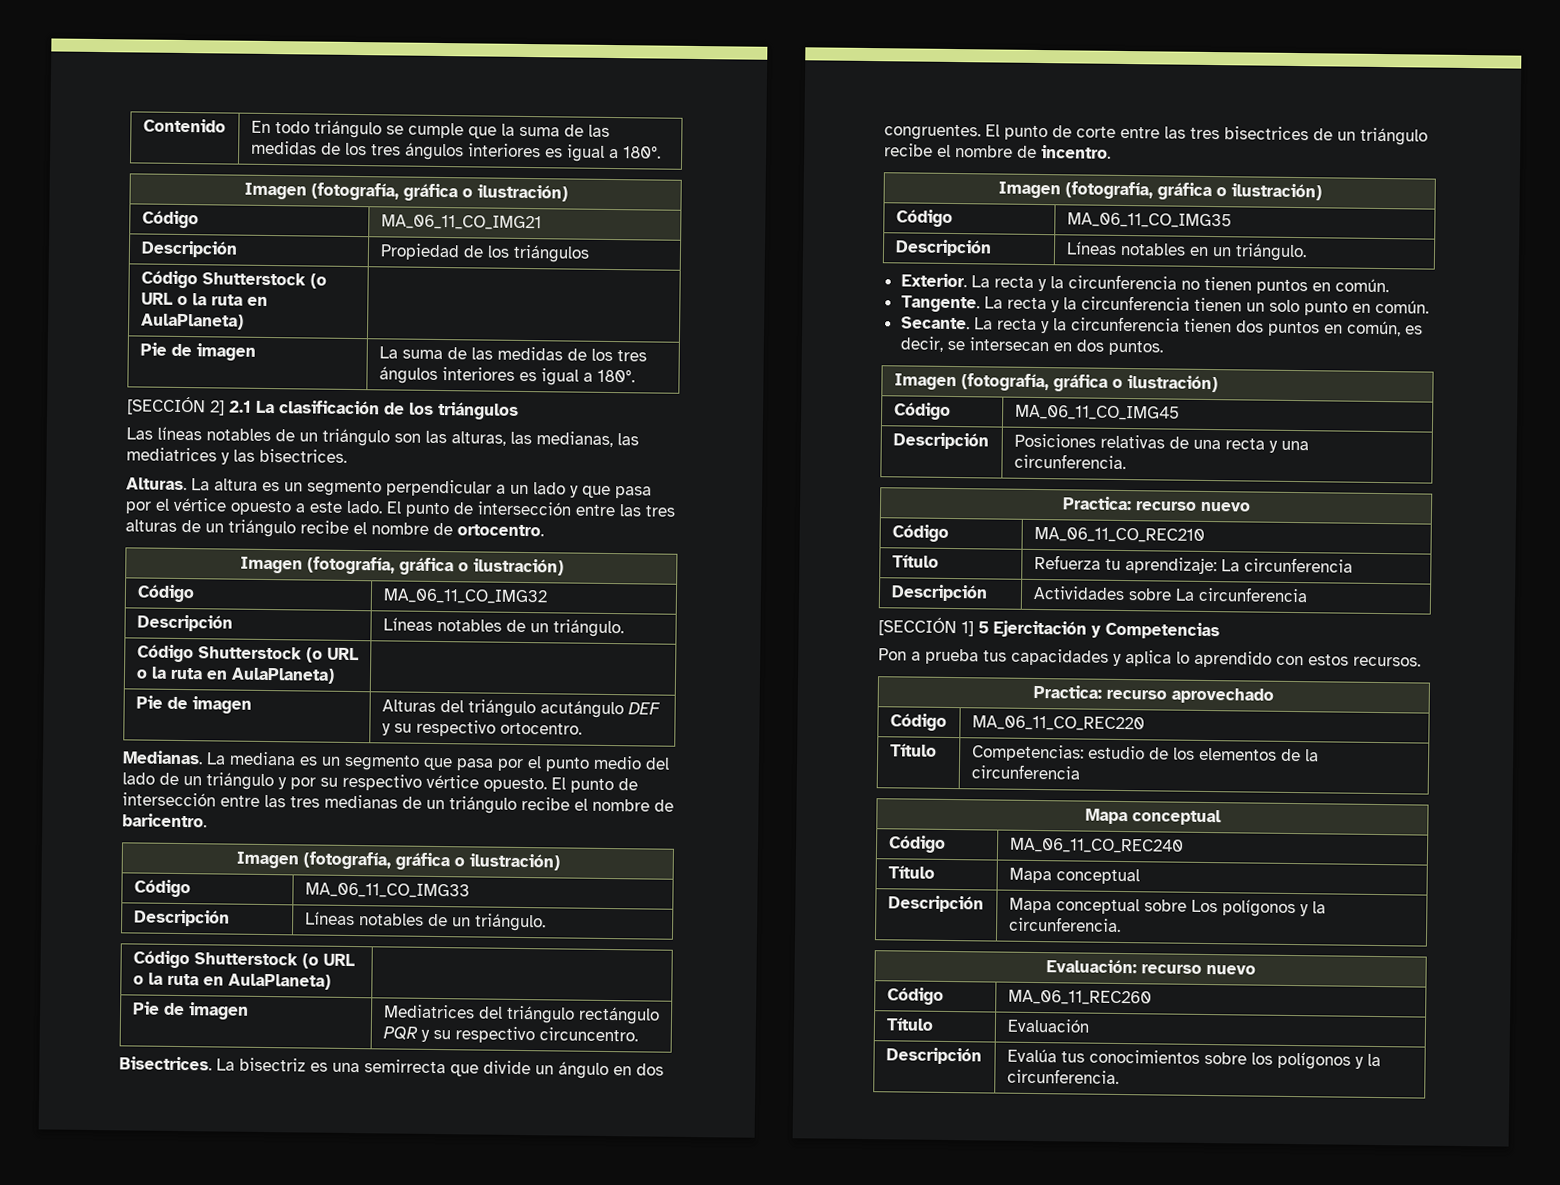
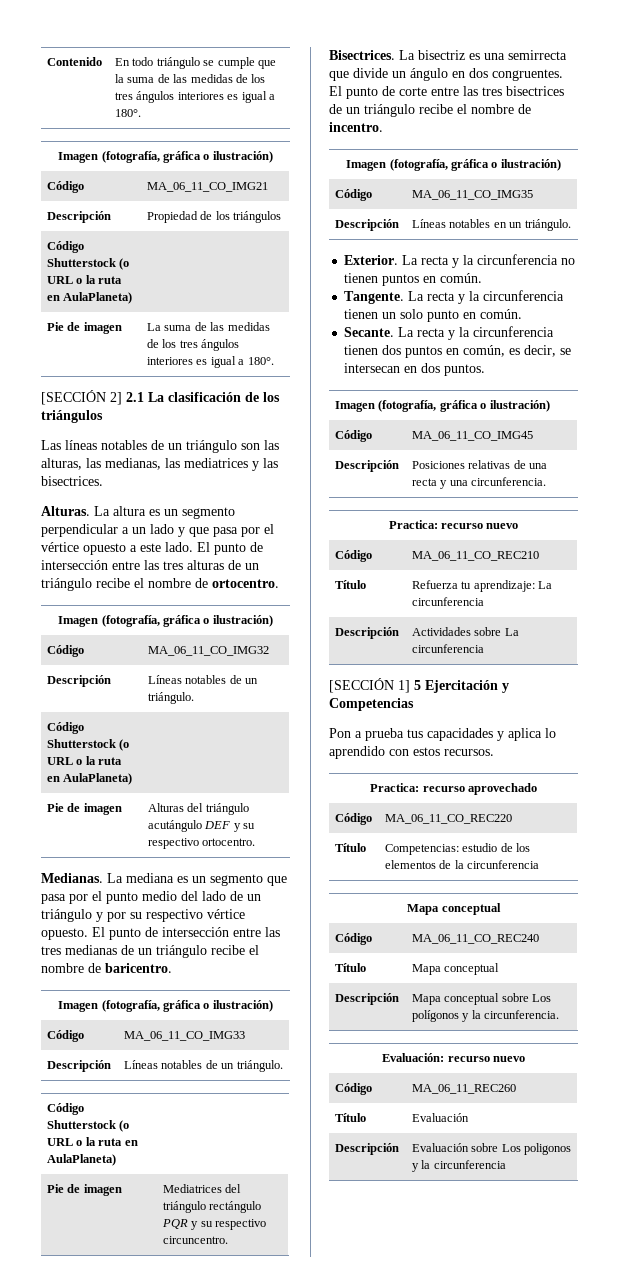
[1006,1048,1381,1070] [1006,1068,1119,1084] Evalúa tus conocimientos sobre los polígonos y la circunferencia. -> [412,1143,572,1155] [412,1160,506,1172] Evaluación sobre Los poligonos y la circunferencia

